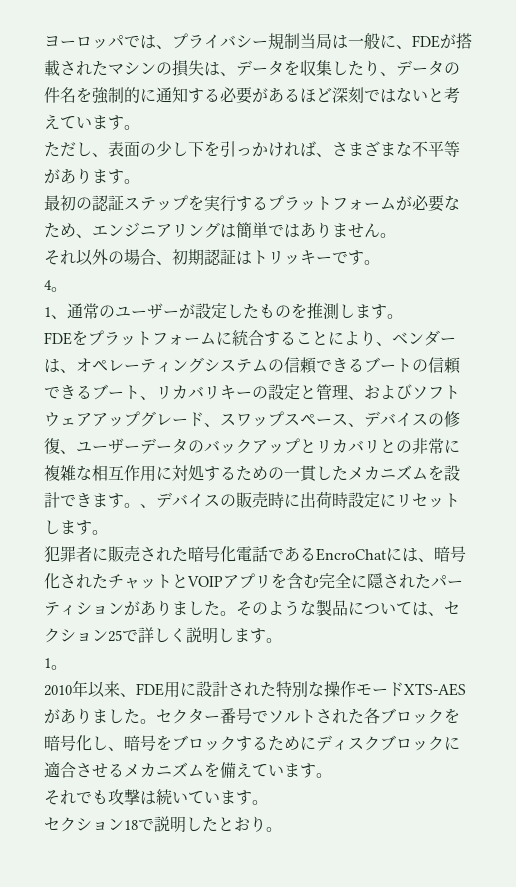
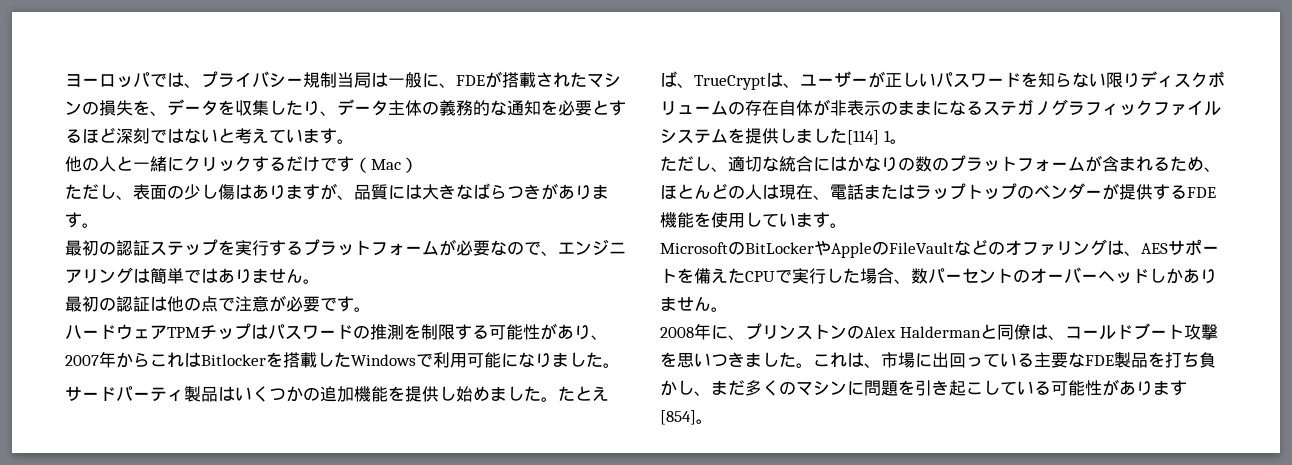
[204,62,220,76] は -> [133,100,150,115] を
[444,62,460,75] [44,87,284,104] の件名を強制的に通知する必要があ -> [388,100,626,116] 主体の義務的な通知を必要とす
(140, 127) none -> [65,156,418,173] // 他の人と一緒にクリックするだけです（Mac）
[188,141,460,158] 下を引っかければ、さまざまな不平等 -> [218,183,541,200] 傷はありますが、品質には大きなばらつき
[44,223,76,238] ため -> [507,241,541,255] ので
[44,249,380,266] [44,280,67,292] [44,303,403,320] [44,330,456,346] [44,357,461,374] [44,384,460,400] [44,411,460,427] [44,438,460,454] [44,465,460,482] [44,491,460,508] [44,520,108,535] [44,545,466,562] [44,573,463,589] [44,599,460,616] [44,627,282,644] [44,658,67,670] [44,680,466,698] [44,708,460,724] [44,735,460,751] [44,761,332,778] [44,789,268,805] [44,816,266,833] それ以外の場合、初期認証はトリッキーです。 // 4。 // 1、通常のユーザーが設定したものを推測します。 // FDEをプラットフォームに統合することにより、ベンダーは、オペレーティングシステムの信頼できるブートの信頼できるブート、リカバリキーの設定と管理、およびソフトウェアアップグレード、スワップスペース、デバイスの修復、ユーザーデータのバックアップとリカバリとの非常に複雑な相互作用に対処するための一貫したメカニズムを設計できます。、デバイスの販売時に出荷時設定にリセットします。 // 犯罪者に販売された暗号化電話であるEncroChatには、暗号化されたチャットとVOIPアプリを含む完全に隠されたパーティションがありました。そのような製品については、セクション25で詳しく説明します。 // 1。 // 2010年以来、FDE用に設計された特別な操作モードXTS-AESがありました。セクター番号でソルトされた各ブロックを暗号化し、暗号をブロックするためにディスクブロックに適合させるメカニズムを備えています。 // それでも攻撃は続いています。 // セクション18で説明したとおり -> [65,295,371,312] [65,323,608,340] [65,351,620,368] [65,386,609,402] [660,71,1225,90] [660,99,1221,116] [660,128,907,145] [660,155,1221,172] [660,183,1216,200] [660,212,847,228] [660,239,1219,258] [660,267,1217,284] [660,296,728,312] [660,323,1218,340] [660,352,1216,368] [660,379,1187,396] [660,410,696,425] 最初の認証は他の点で注意が必要です。 // ハードウェアTPMチップはパスワードの推測を制限する可能性があり、2007年からこれはBitlockerを搭載したWindowsで利用可能になりました。 // サードパーティ製品はいくつかの追加機能を提供し始めました。たとえば、TrueCryptは、ユーザーが正しいパスワードを知らない限りディスクボリュームの存在自体が非表示のままになるステガノグラフィックファイルシステムを提供しました[114] 1。 // ただし、適切な統合にはかなりの数のプラットフォームが含まれるため、ほとんどの人は現在、電話またはラップトップのベンダーが提供するFDE機能を使用しています。 // MicrosoftのBitLockerやAppleのFileVaultなどのオファリングは、AESサポートを備えたCPUで実行した場合、数パーセントのオーバーヘッドしかありません。 // 2008年に、プリンストンのAlex Haldermanと同僚は、コールドブート攻撃を思いつきました。これは、市場に出回っている主要なFDE製品を打ち負かし、まだ多くのマシンに問題を引き起こしている可能性があります[854]

